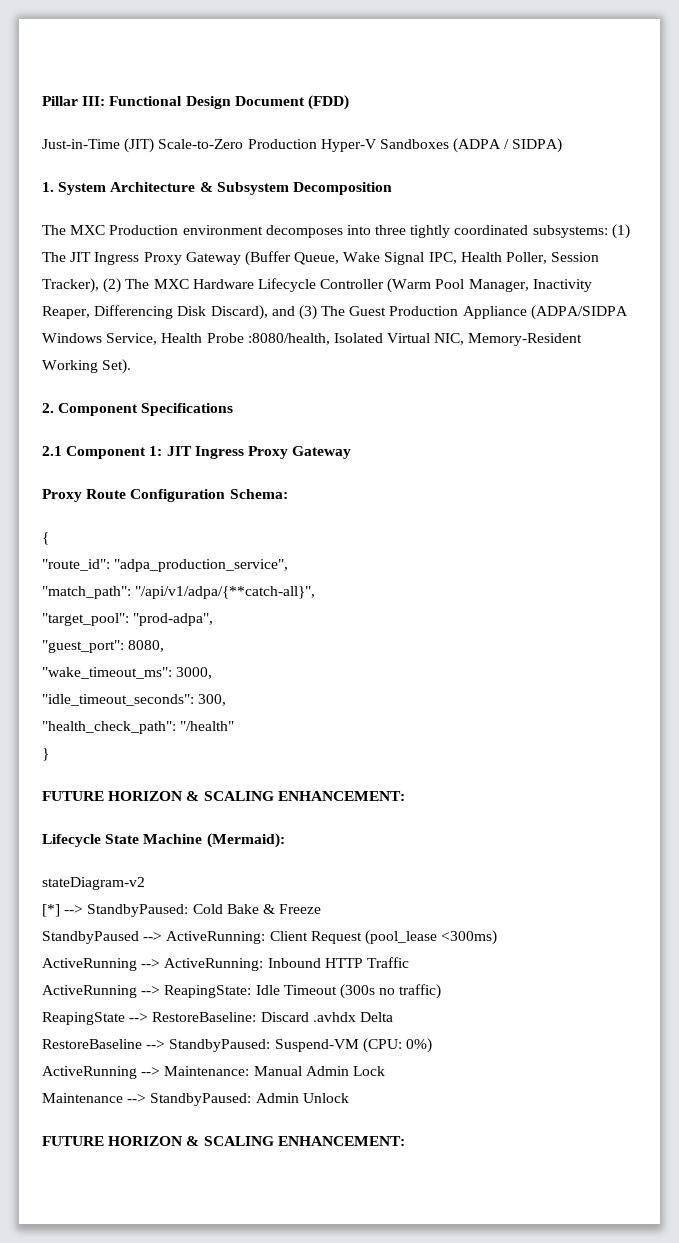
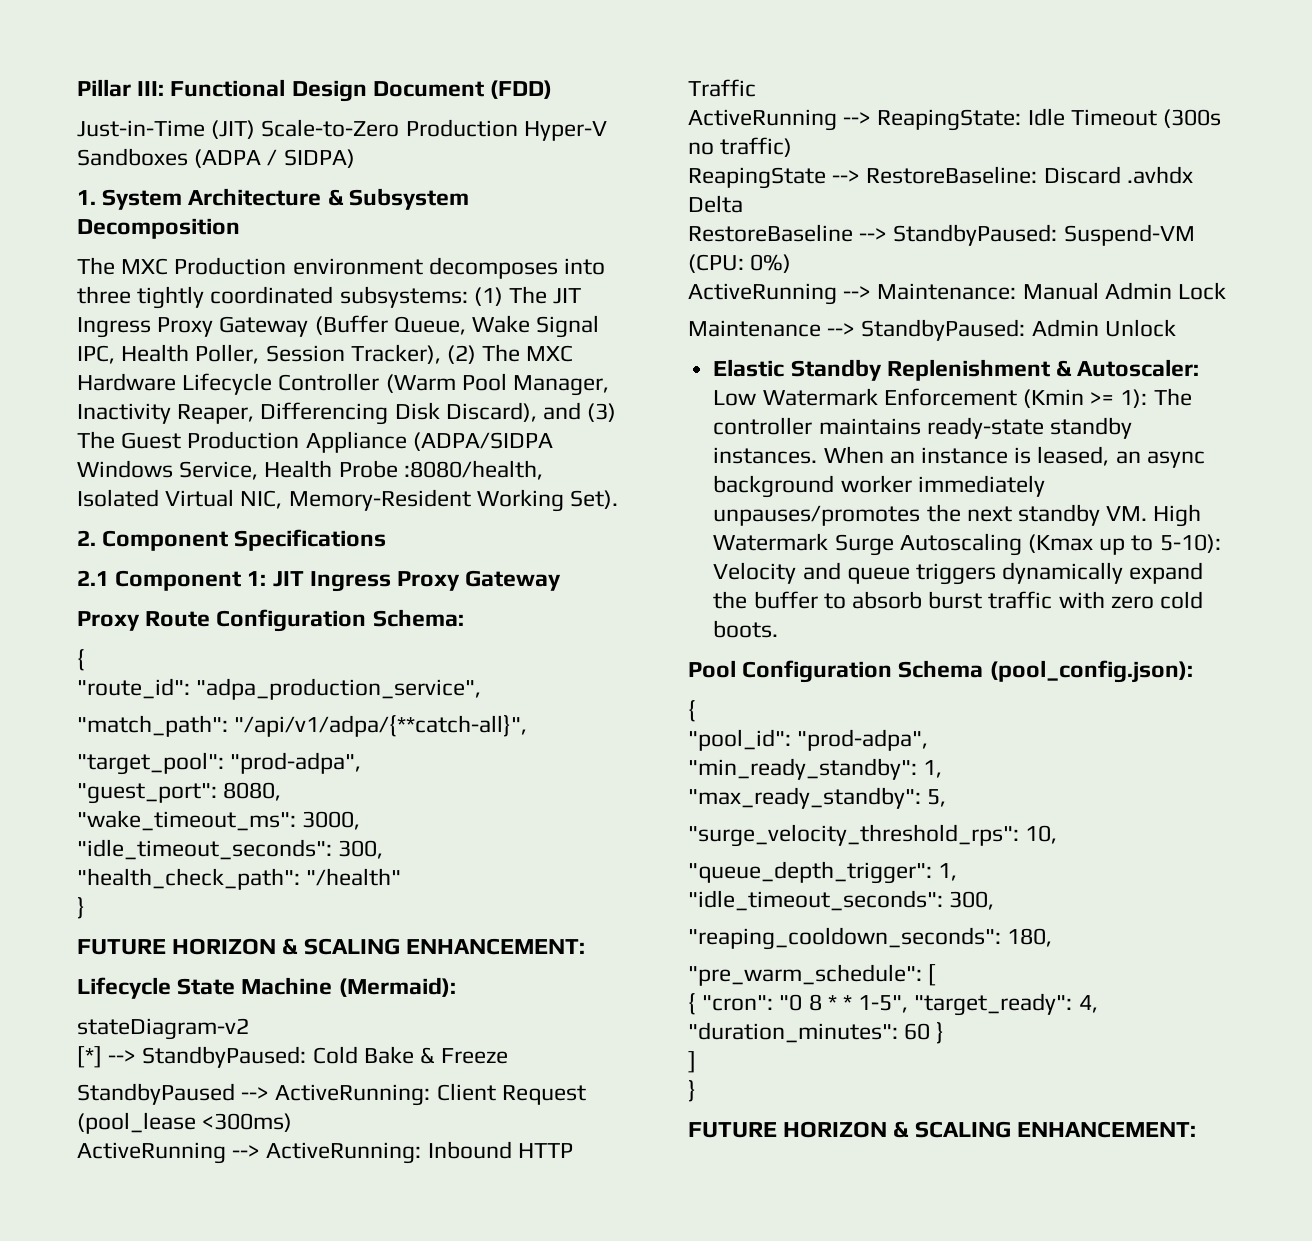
(349, 1098) none -> [713,359,1200,381] [713,388,1192,408] [713,417,1132,439] [713,446,1205,468] [713,475,1045,498] [713,504,1202,527] [713,533,1221,556] [713,562,1204,585] [713,591,1203,609] [713,620,779,638] [688,660,1193,683] [688,700,696,722] [688,729,929,751] [688,758,943,780] [688,787,947,809] [688,824,1058,847] [688,861,958,884] [688,890,995,911] [688,927,1053,950] [688,964,937,986] [688,993,1098,1016] [688,1022,945,1044] [688,1051,696,1073] [688,1080,696,1102] // Elastic Standby Replenishment & Autoscaler: Low Watermark Enforcement (Kmin >= 1): The controller maintains ready-state standby instances. When an instance is leased, an async background worker immediately unpauses/promotes the next standby VM. High Watermark Surge Autoscaling (Kmax up to 5-10): Velocity and queue triggers dynamically expand the buffer to absorb burst traffic with zero cold boots. // Pool Configuration Schema (pool_config.json): // { // "pool_id": "prod-adpa", // "min_ready_standby": 1, // "max_ready_standby": 5, // "surge_velocity_threshold_rps": 10, // "queue_depth_trigger": 1, // "idle_timeout_seconds": 300, // "reaping_cooldown_seconds": 180, // "pre_warm_schedule": [ // { "cron": "0 8 * * 1-5", "target_ready": 4, "duration_minutes": 60 } // ] // }

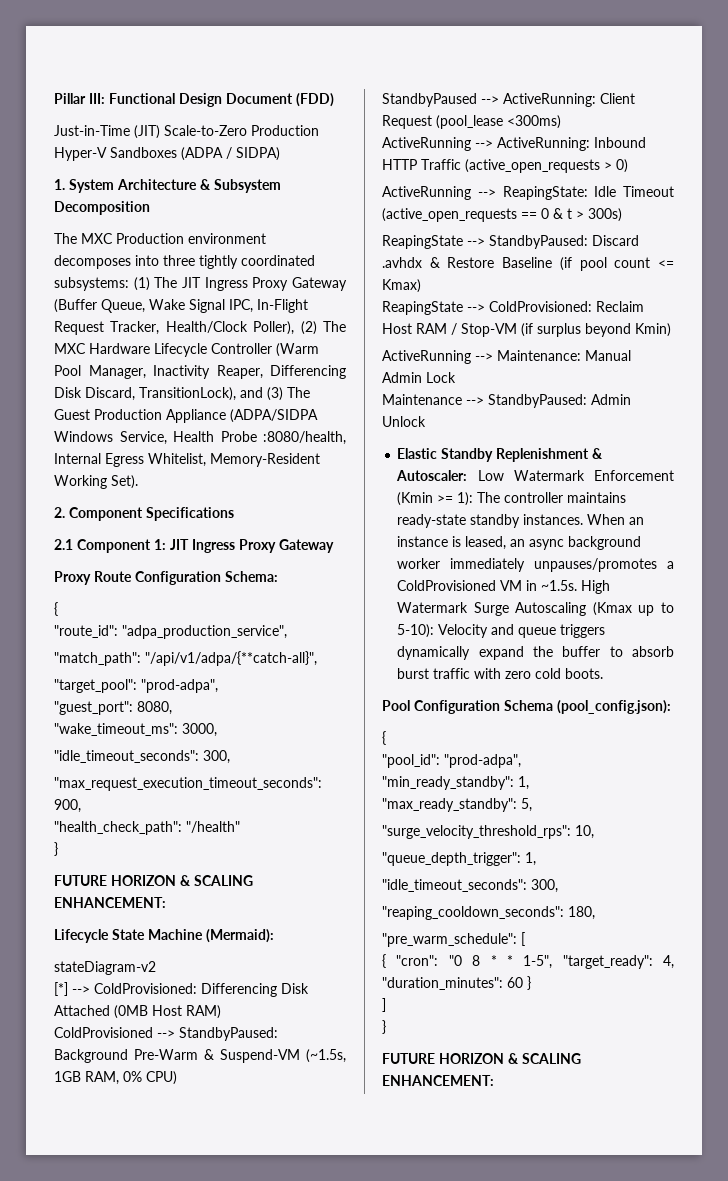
[121,344,441,364] Health Poller, Session Tracker), -> [257,299,308,313] [54,321,295,335] In-Flight Request Tracker, Health/Clock Poller),
[445,402,537,422] Discard), -> [85,387,236,401] Discard, TransitionLock),
[77,489,283,509] Isolated Virtual NIC, -> [54,453,206,467] Internal Egress Whitelist,
(384, 849) none -> [54,777,322,791] [54,799,81,813] // "max_request_execution_timeout_seconds": 900,
[142,1046,509,1068] StandbyPaused: Cold Bake & Freeze -> [94,983,309,997] [54,1005,221,1019] [54,1027,278,1041] [54,1049,346,1063] [54,1071,177,1085] ColdProvisioned: Differencing Disk Attached (0MB Host RAM) // ColdProvisioned --> StandbyPaused: Background Pre-Warm & Suspend-VM (~1.5s, 1GB RAM, 0% CPU)
(756, 88) none -> [465,159,628,173] (active_open_requests > 0)
[1163,109,1222,128] [688,137,793,157] [688,166,1038,189] (300s no traffic) // ReapingState --> RestoreBaseline: -> [382,208,622,222] [382,235,588,249] (active_open_requests == 0 & t > 300s) // ReapingState --> StandbyPaused:
[688,195,743,213] [688,224,1195,246] [688,254,792,273] Delta // RestoreBaseline --> StandbyPaused: Suspend-VM (CPU: 0%) -> [429,257,674,271] [382,279,421,293] [382,301,644,315] [382,323,671,337] & Restore Baseline (if pool count <= Kmax) // ReapingState --> ColdProvisioned: Reclaim Host RAM / Stop-VM (if surplus beyond Kmin)
[926,504,1148,526] the next standby VM. -> [667,561,674,569] [397,580,578,591] a ColdProvisioned VM in ~1.5s.

